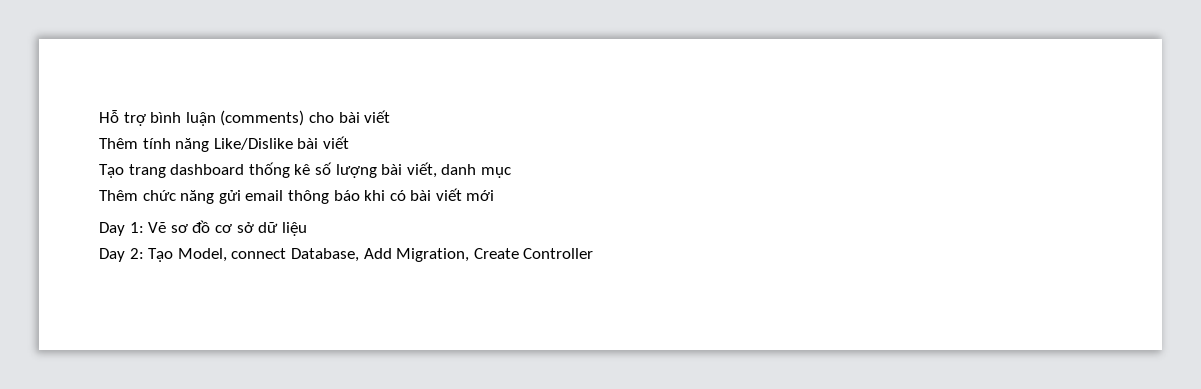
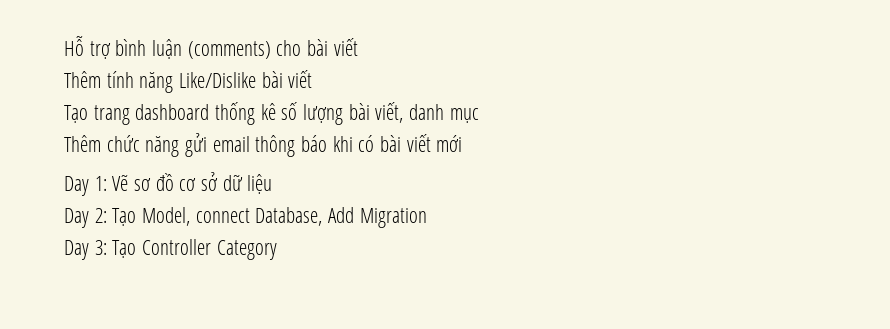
[396,248,594,262] Migration, Create Controller -> [359,208,427,228] [64,239,277,260] Migration // Day 3: Tạo Controller Category

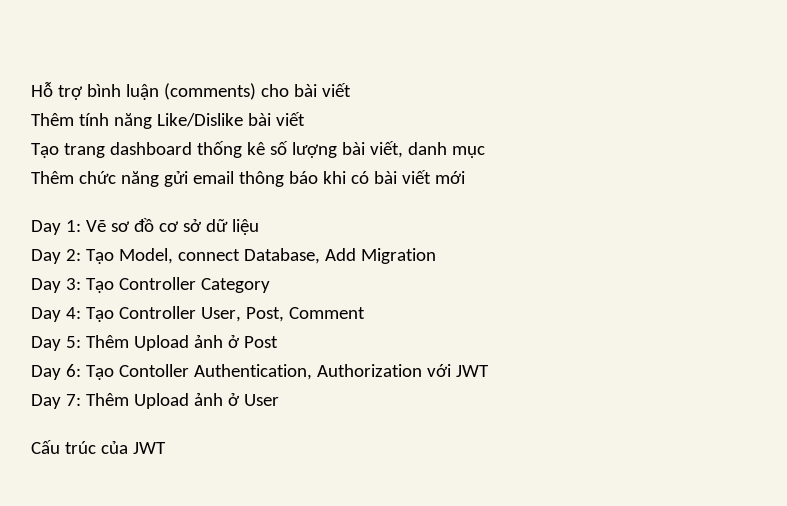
(277, 250) none -> [31,306,365,322] [31,335,278,351] [31,364,489,380] [31,393,279,409] [31,440,166,454] // Day 4: Tạo Controller User, Post, Comment // Day 5: Thêm Upload ảnh ở Post // Day 6: Tạo Contoller Authentication, Authorization với JWT // Day 7: Thêm Upload ảnh ở User // Cấu trúc của JWT

